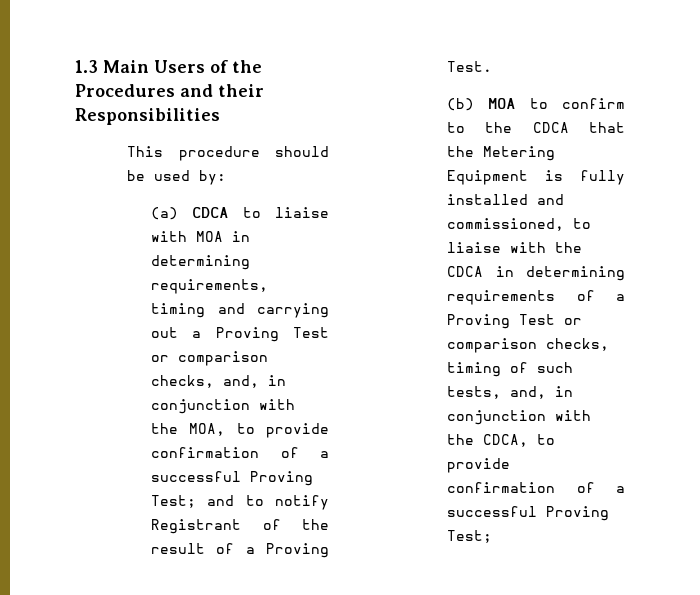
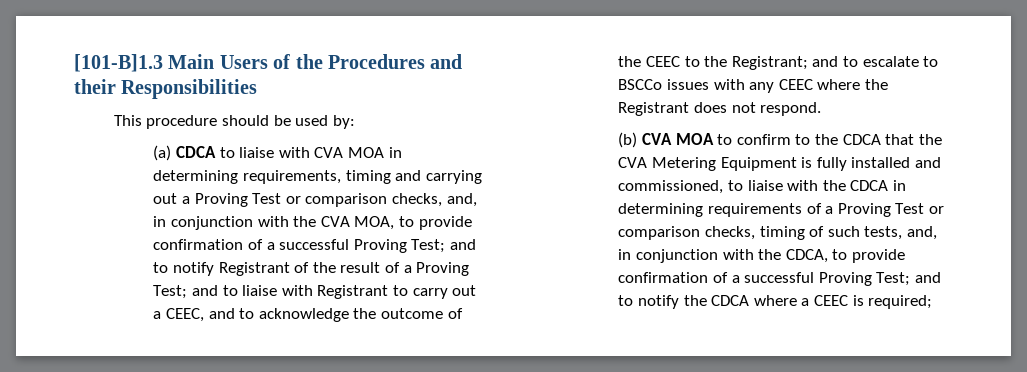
[75,60,98,73] 1.3 -> [74,54,163,72] [101-B]1.3
(188, 236) none -> [314,147,344,158] CVA
(179, 428) none -> [320,216,350,227] CVA
[447,61,493,72] Test. -> [153,285,477,299] [153,308,463,322] [618,56,939,70] [618,79,888,93] [618,102,822,116] Test; and to liaise with Registrant to carry out a CEEC, and to acknowledge the outcome of the CEEC to the Registrant; and to escalate to BSCCo issues with any CEEC where the Registrant does not respond.
(475, 104) none -> [642,133,673,145] CVA
(475, 151) none -> [618,157,648,168] CVA
(493, 536) none -> [914,272,941,283] [618,295,933,309] and to notify the CDCA where a CEEC is required;

